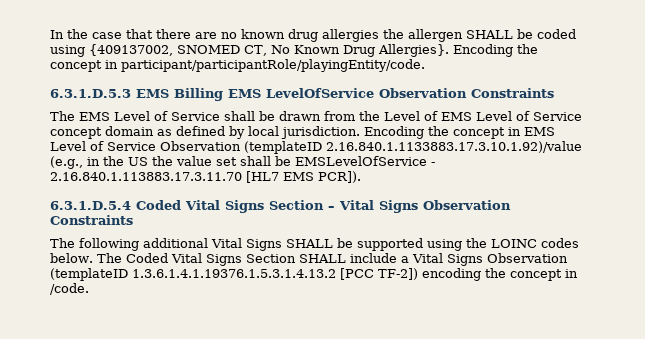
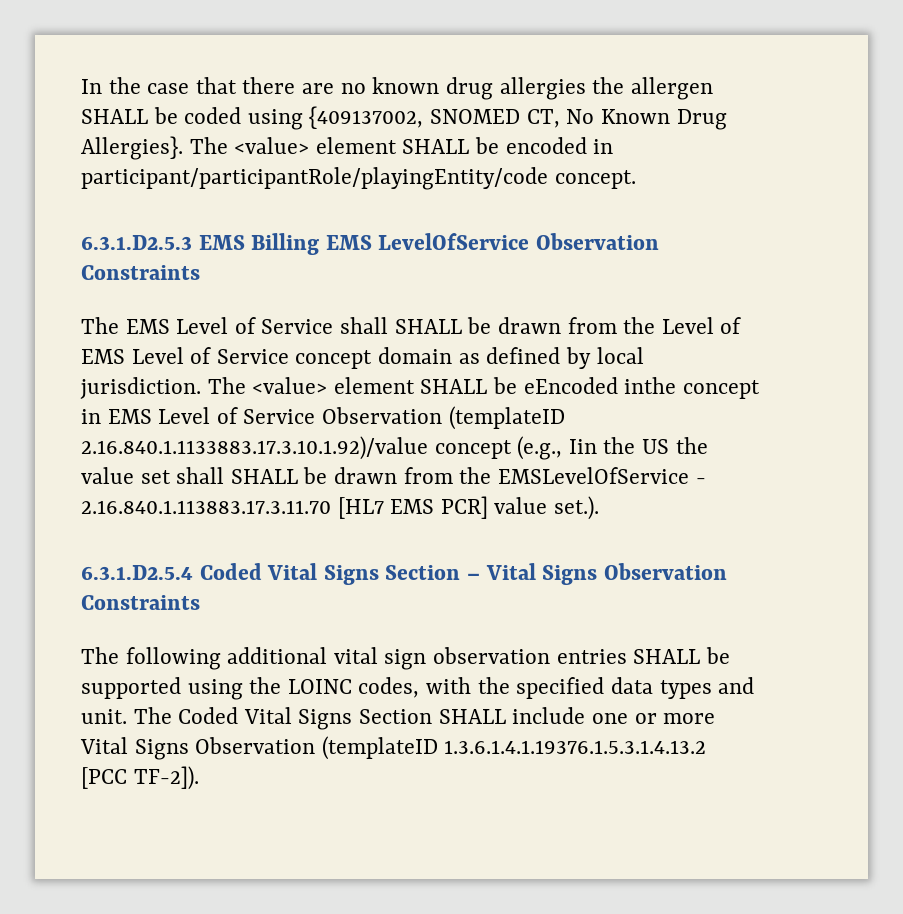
[452,44,538,57] [50,59,425,72] [50,89,131,98] Encoding the concept in participant/participantRole/playingEntity/code. // 6.3.1.D.5.3 -> [189,137,614,154] [81,167,636,190] [81,235,192,250] The <value> element SHALL be encoded in participant/participantRole/playingEntity/code concept. // 6.3.1.D2.5.3
(255, 116) none -> [394,319,462,334] SHALL
[364,126,449,139] Encoding the -> [207,377,677,394] The <value> element SHALL be eEncoded inthe
[50,156,100,169] (e.g., in -> [434,436,597,460] concept (e.g., Iin
[275,156,291,166] be -> [230,467,492,484] SHALL be drawn from the
[318,171,361,183] [50,201,131,210] PCR]). // 6.3.1.D.5.4 -> [440,496,600,520] [81,565,193,580] PCR] value set.). // 6.3.1.D2.5.4
[211,238,282,251] Vital Signs -> [333,647,627,670] vital sign observation entries
[541,238,579,248] [50,253,93,263] codes below. -> [358,677,755,699] [81,709,127,724] codes, with the specified data types and unit.
[400,256,409,263] a -> [591,713,716,724] one or more
[378,268,578,281] [50,283,89,295] TF-2]) encoding the concept in /code. -> [133,766,199,790] TF-2]).

